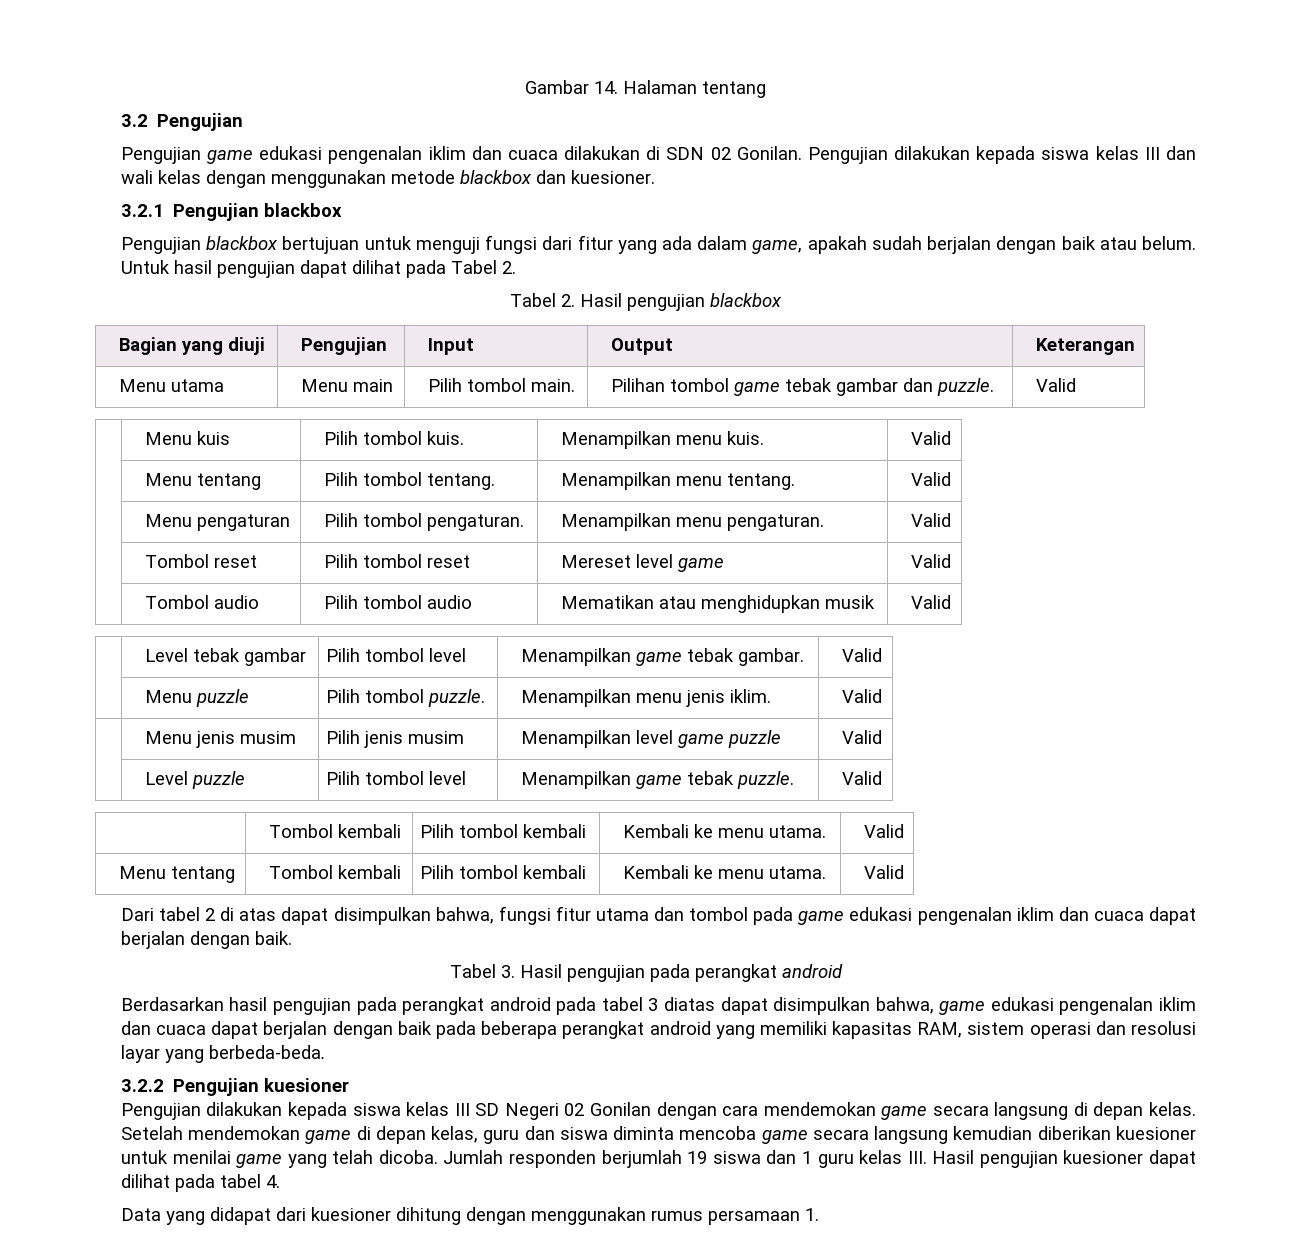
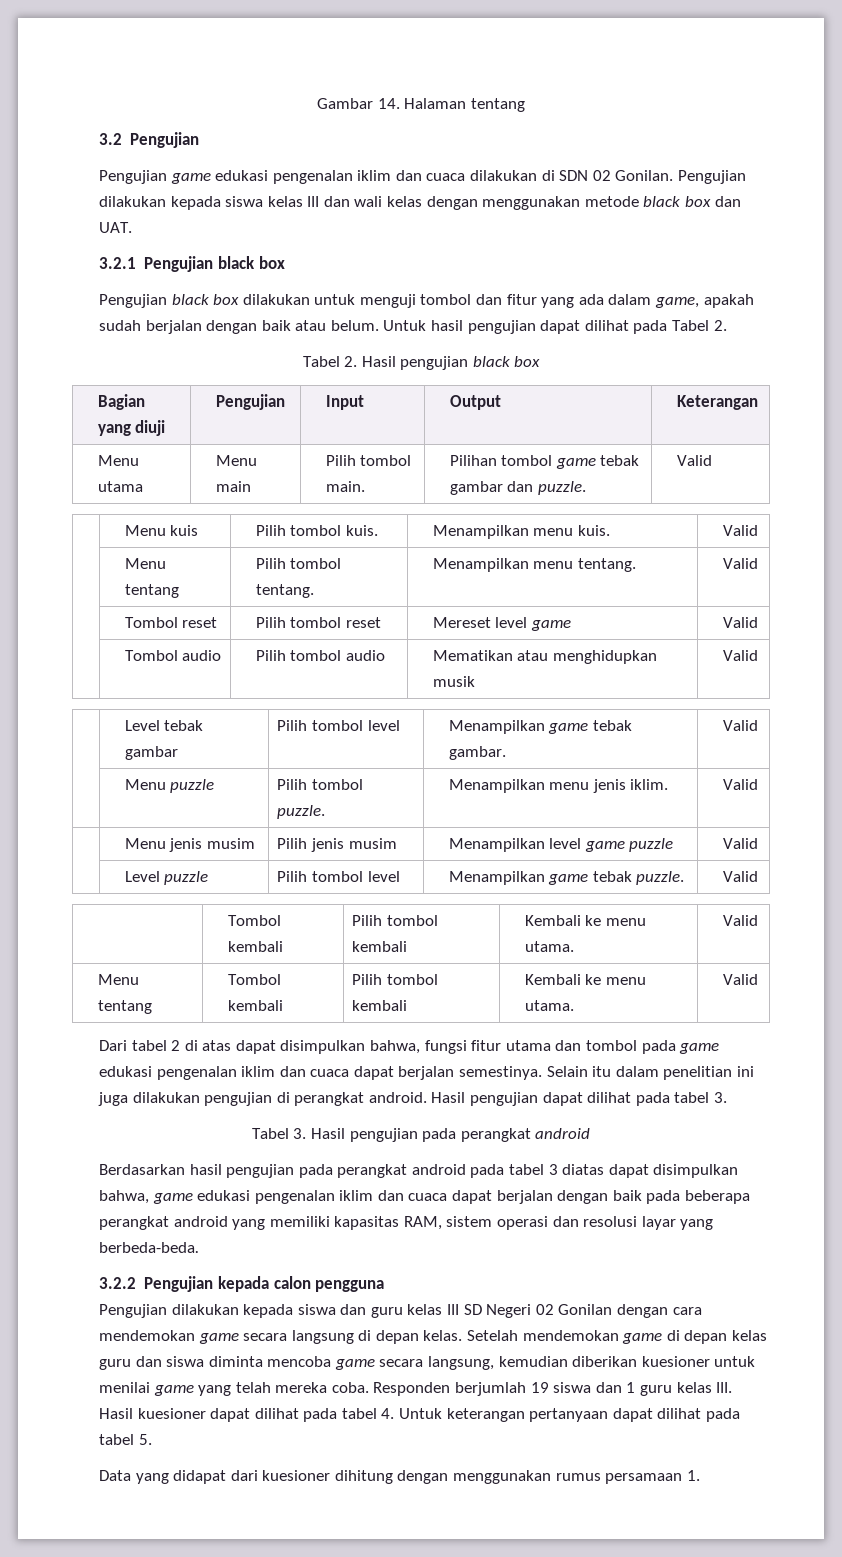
[459,170,655,184] blackbox dan kuesioner. -> [643,196,741,207] [98,222,132,233] black box dan UAT.
[264,203,343,217] [120,235,573,254] blackbox // Pengujian blackbox bertujuan untuk menguji fungsi dari -> [218,256,285,269] [98,294,503,308] black box // Pengujian black box dilakukan untuk menguji tombol dan
[710,293,782,307] blackbox -> [472,356,541,367] black box
[144,514,290,531] [323,513,524,531] [560,513,824,531] [910,513,951,527] // | Menu pengaturan | Pilih tombol pengaturan. | Menampilkan menu pengaturan. | Valid -> (758, 563) none
[189,931,292,949] dengan baik. -> [459,1066,755,1080] [97,1092,728,1106] semestinya. Selain itu dalam penelitian ini juga dilakukan pengujian di perangkat android. Hasil pengujian dapat dilihat pada tabel 3.
[264,1078,350,1092] [120,1102,401,1120] kuesioner // Pengujian dilakukan kepada siswa -> [218,1276,385,1292] [98,1304,403,1318] kepada calon pengguna // Pengujian dilakukan kepada siswa dan guru
[431,1126,479,1143] kelas, -> [732,1330,768,1341] kelas
[874,1126,949,1144] langsung -> [428,1356,495,1370] langsung,
[378,1150,597,1168] dicoba. Jumlah responden -> [275,1382,451,1396] mereka coba. Responden
[979,1151,1058,1168] pengujian -> (133, 1413) none
(280, 1181) none -> [399,1408,741,1422] [98,1434,152,1445] Untuk keterangan pertanyaan dapat dilihat pada tabel 5.

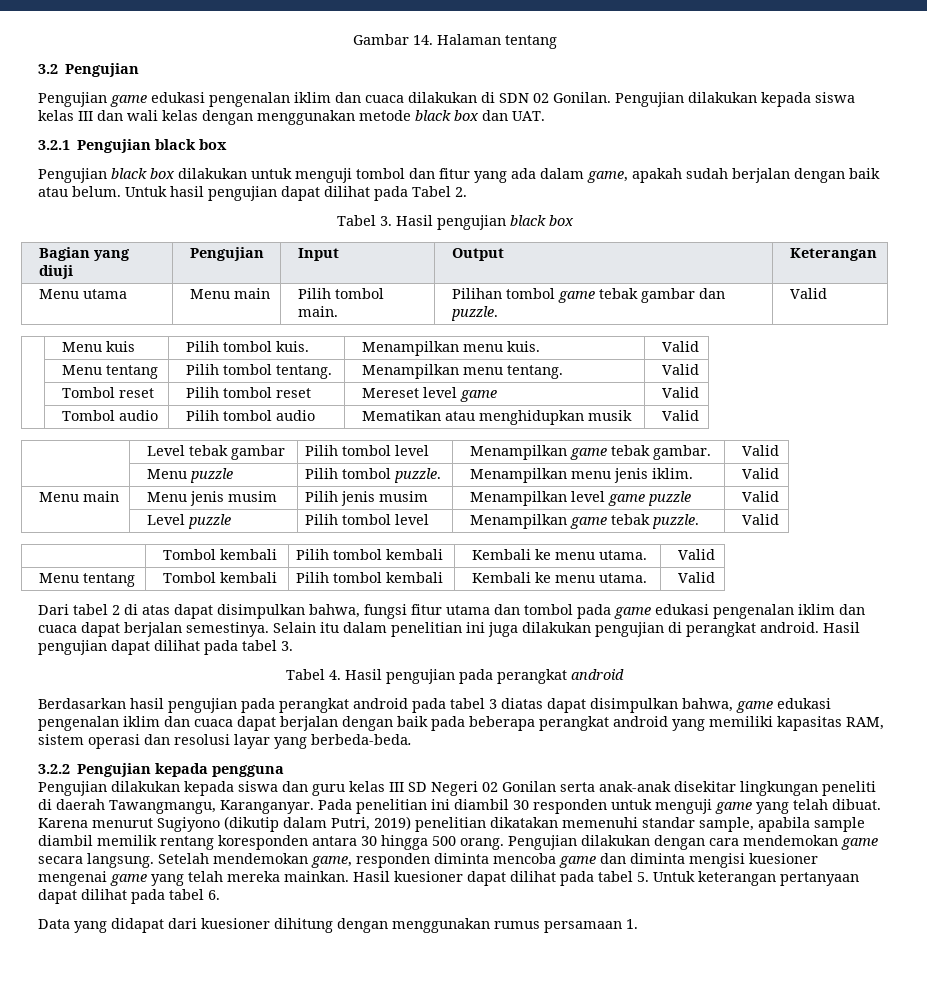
[344,356,358,367] 2. -> [379,216,392,226] 3.
(758, 784) none -> [39,491,120,502] Menu main
[293,1128,307,1139] 3. -> [329,670,341,680] 4.
[273,1276,311,1289] calon -> (209, 770) none
(613, 1309) none -> [560,781,877,796] [38,799,882,814] [38,816,866,832] [38,835,651,850] serta anak-anak disekitar lingkungan peneliti di daerah Tawangmangu, Karanganyar. Pada penelitian ini diambil 30 responden untuk menguji game yang telah dibuat. Karena menurut Sugiyono (dikutip dalam Putri, 2019) penelitian dikatakan memenuhi standar sample, apabila sample diambil memilik rentang koresponden antara 30 hingga 500 orang. Pengujian dilakukan
[291,1330,768,1344] [98,1356,756,1370] [98,1382,733,1396] langsung di depan kelas. Setelah mendemokan game di depan kelas guru dan siswa diminta mencoba game secara langsung, kemudian diberikan kuesioner untuk menilai game yang telah mereka coba. Responden berjumlah 19 siswa dan 1 guru kelas III. -> [87,853,819,868] [38,871,350,886] langsung. Setelah mendemokan game, responden diminta mencoba game dan diminta mengisi kuesioner mengenai game yang telah mereka mainkan.
[381,1408,395,1419] 4. -> [637,872,650,882] 5.
[138,1434,152,1445] 5. -> [208,890,221,900] 6.

